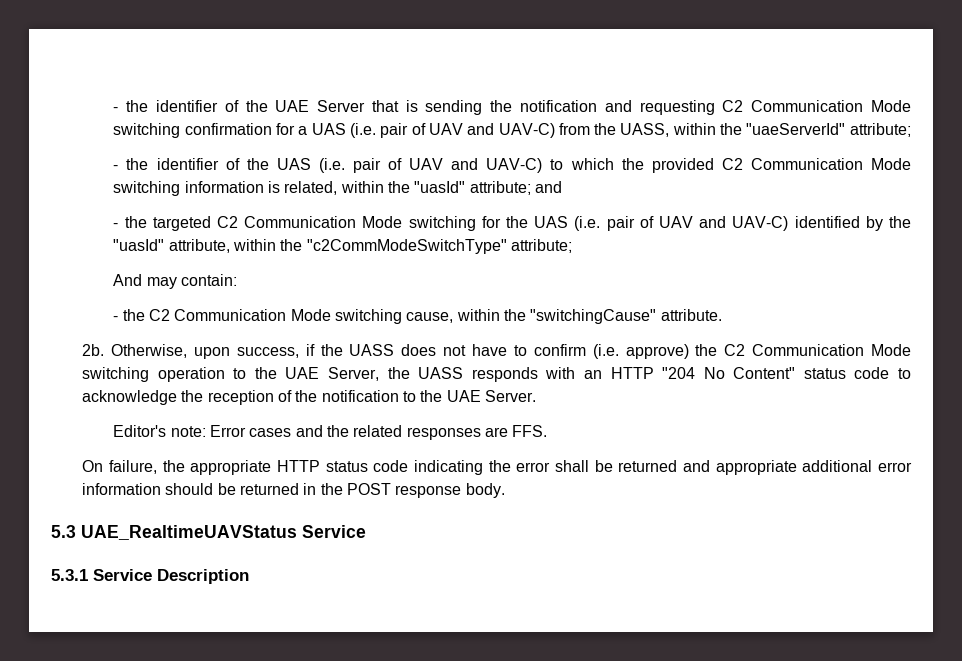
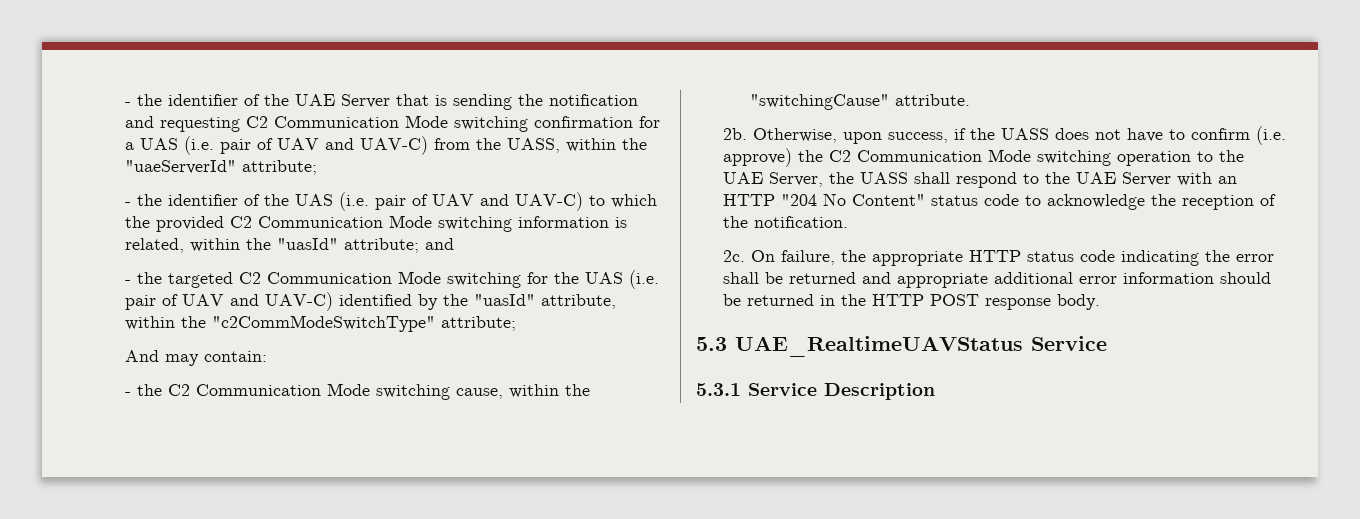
[471,367,538,382] responds -> [913,172,1171,188] shall respond to the UAE Server
[321,390,537,402] [113,425,548,440] notification to the UAE Server. // Editor's note: Error cases and the related responses are FFS. // -> [753,216,848,228] [722,250,745,262] notification. // 2c.
(343, 489) none -> [871,294,924,306] HTTP

